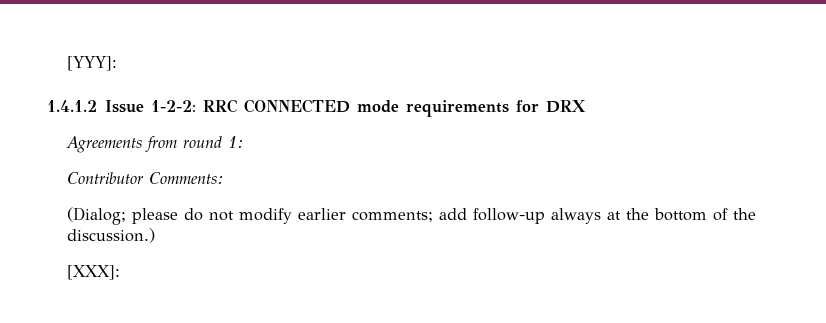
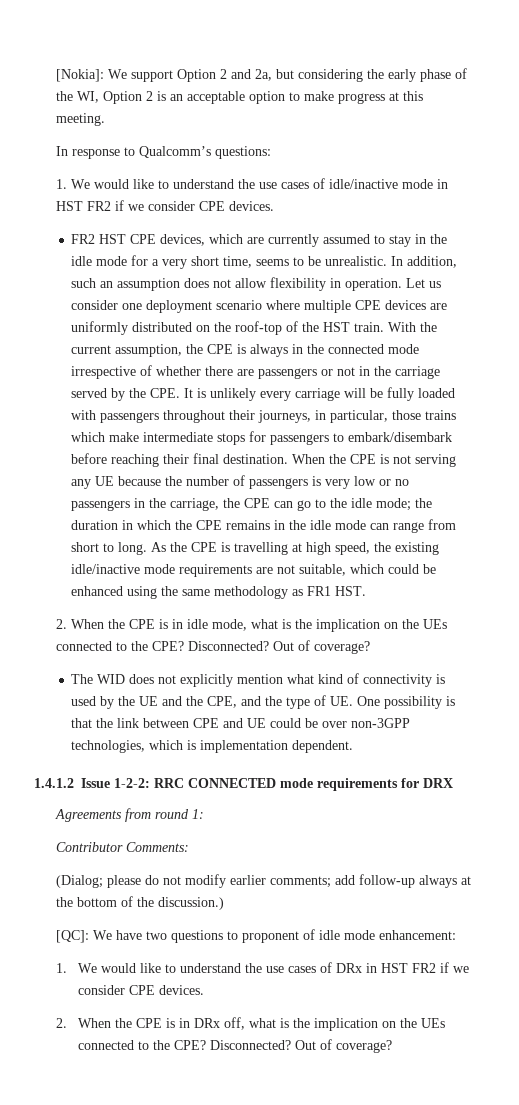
[67,56,118,71] [YYY]: -> [55,68,467,82] [55,91,423,104] [55,113,105,126] [55,146,271,159] [55,178,448,189] [55,200,274,211] [71,234,448,247] [71,255,458,269] [71,277,442,291] [71,300,448,313] [71,321,438,335] [71,344,420,357] [71,365,441,379] [71,387,456,401] [71,410,457,423] [71,431,453,445] [71,453,457,467] [71,475,410,489] [71,498,433,511] [71,519,457,533] [71,542,440,555] [71,564,437,577] [71,586,367,599] [55,619,447,632] [55,640,370,654] [71,673,446,687] [71,695,456,709] [71,718,411,728] [71,740,354,753] [Nokia]: We support Option 2 and 2a, but considering the early phase of the WI, Option 2 is an acceptable option to make progress at this meeting. // In response to Qualcomm’s questions: // 1. We would like to understand the use cases of idle/inactive mode in HST FR2 if we consider CPE devices. // FR2 HST CPE devices, which are currently assumed to stay in the idle mode for a very short time, seems to be unrealistic. In addition, such an assumption does not allow flexibility in operation. Let us consider one deployment scenario where multiple CPE devices are uniformly distributed on the roof-top of the HST train. With the current assumption, the CPE is always in the connected mode irrespective of whether there are passengers or not in the carriage served by the CPE. It is unlikely every carriage will be fully loaded with passengers throughout their journeys, in particular, those trains which make intermediate stops for passengers to embark/disembark before reaching their final destination. When the CPE is not serving any UE because the number of passengers is very low or no passengers in the carriage, the CPE can go to the idle mode; the duration in which the CPE remains in the idle mode can range from short to long. As the CPE is travelling at high speed, the existing idle/inactive mode requirements are not suitable, which could be enhanced using the same methodology as FR1 HST. // 2. When the CPE is in idle mode, what is the implication on the UEs connected to the CPE? Disconnected? Out of coverage? // The WID does not explicitly mention what kind of connectivity is used by the UE and the CPE, and the type of UE. One possibility is that the link between CPE and UE could be over non-3GPP technologies, which is implementation dependent.
[67,265,121,280] [XXX]: -> [55,929,456,943] [55,962,469,973] [77,985,204,995] [55,1017,445,1031] [77,1039,392,1053] [QC]: We have two questions to proponent of idle mode enhancement: // 1. We would like to understand the use cases of DRx in HST FR2 if we consider CPE devices. // 2. When the CPE is in DRx off, what is the implication on the UEs connected to the CPE? Disconnected? Out of coverage?

